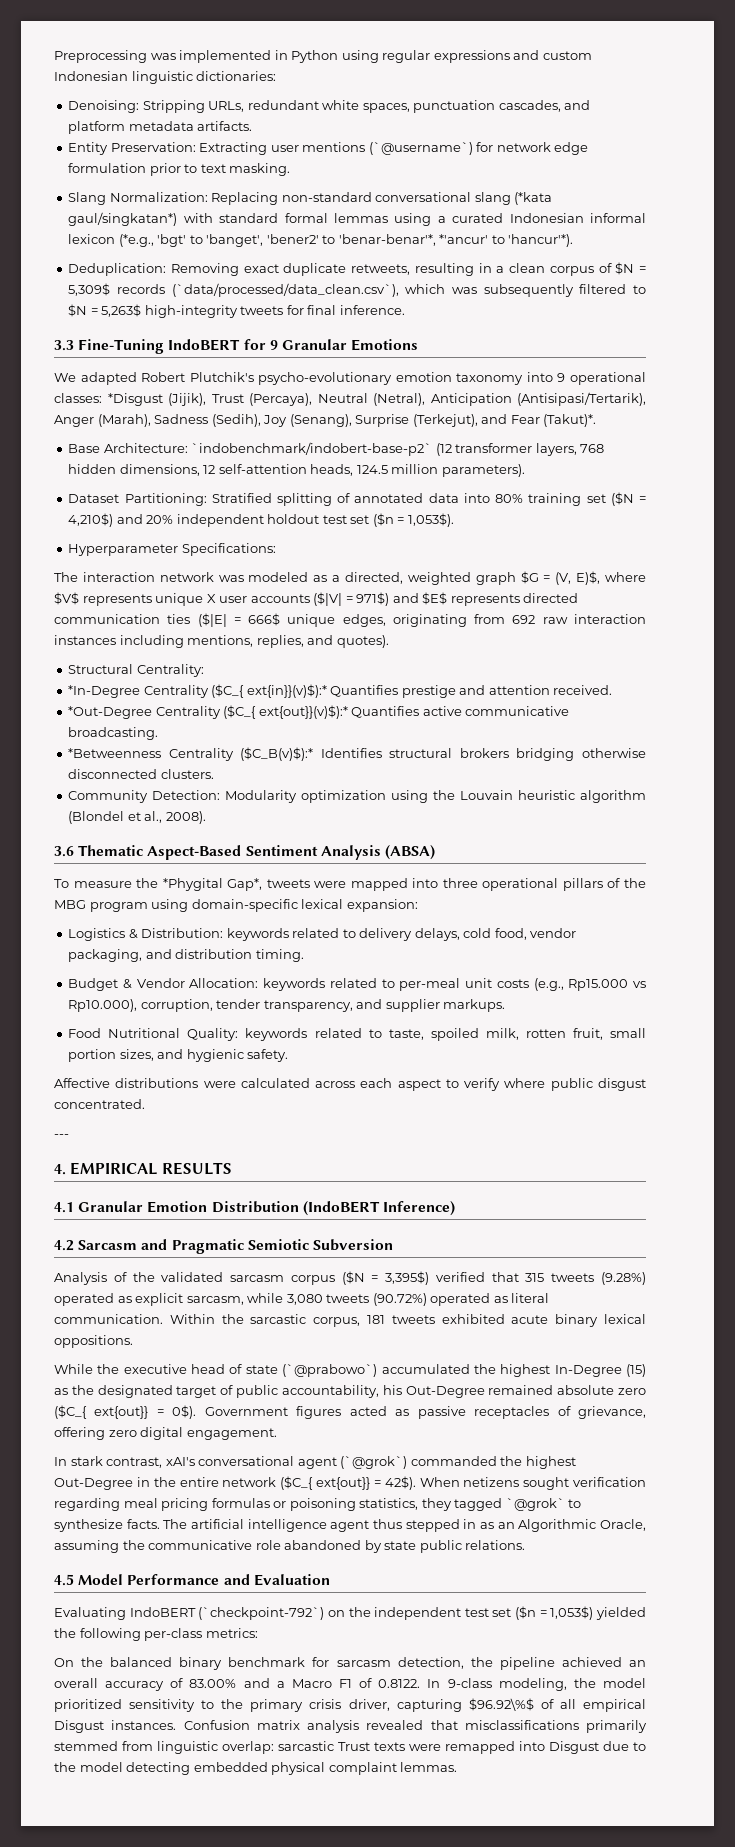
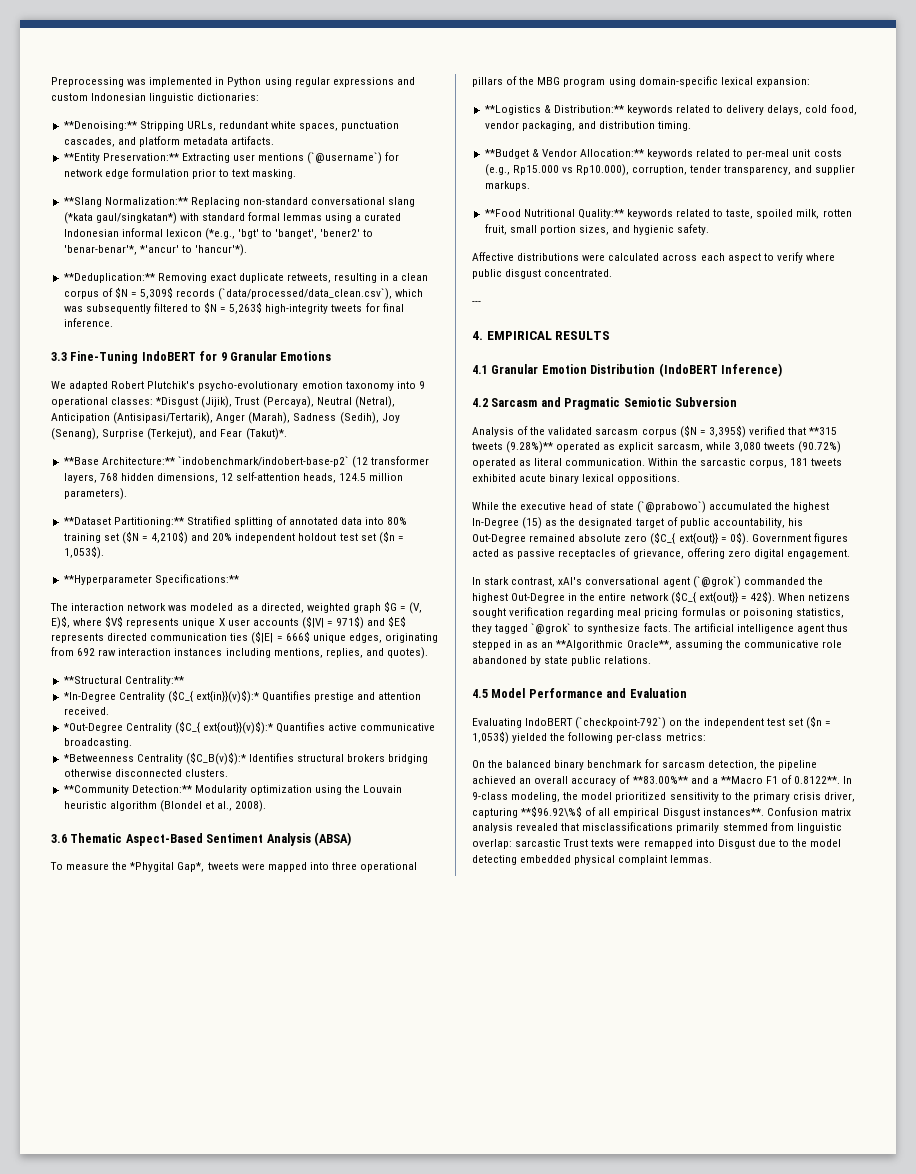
[68,100,140,113] Denoising: -> [63,121,137,131] **Denoising:**
[68,142,196,155] Entity Preservation: -> [63,153,179,163] **Entity Preservation:**
[68,192,208,205] Slang Normalization: -> [63,197,188,207] **Slang Normalization:**
[68,263,167,276] Deduplication: -> [63,273,155,283] **Deduplication:**
[68,443,188,453] Base Architecture: -> [63,457,175,465] **Base Architecture:**
[68,493,207,506] Dataset Partitioning: -> [63,517,184,527] **Dataset Partitioning:**
[68,543,276,556] Hyperparameter Specifications: -> [63,574,239,585] **Hyperparameter Specifications:**
[68,664,204,677] Structural Centrality: -> [63,676,184,686] **Structural Centrality:**
[68,790,221,803] Community Detection: -> [63,785,192,795] **Community Detection:**
[68,928,224,941] Logistics & Distribution: -> [484,105,624,115] **Logistics & Distribution:**
[68,978,119,991] Budget -> [484,149,529,159] **Budget
[189,978,259,988] Allocation: -> [579,149,644,157] Allocation:**
[68,1028,239,1041] Food Nutritional Quality: -> [484,209,624,219] **Food Nutritional Quality:**
[525,1272,646,1285] 315 tweets (9.28%) -> [809,427,838,435] [472,441,554,453] **315 tweets (9.28%)**
[518,1519,647,1532] Algorithmic Oracle, -> [556,640,672,650] **Algorithmic Oracle**,
[189,1679,237,1688] 83.00% -> [632,776,688,784] **83.00%**
[291,1679,332,1688] Macro -> [720,776,763,784] **Macro
[378,1679,421,1688] 0.8122. -> [794,776,841,784] 0.8122**.
[468,1698,534,1711] $96.92\%$ -> [521,806,583,817] **$96.92\%$
[111,1720,177,1730] instances. -> [702,808,764,816] instances**.

